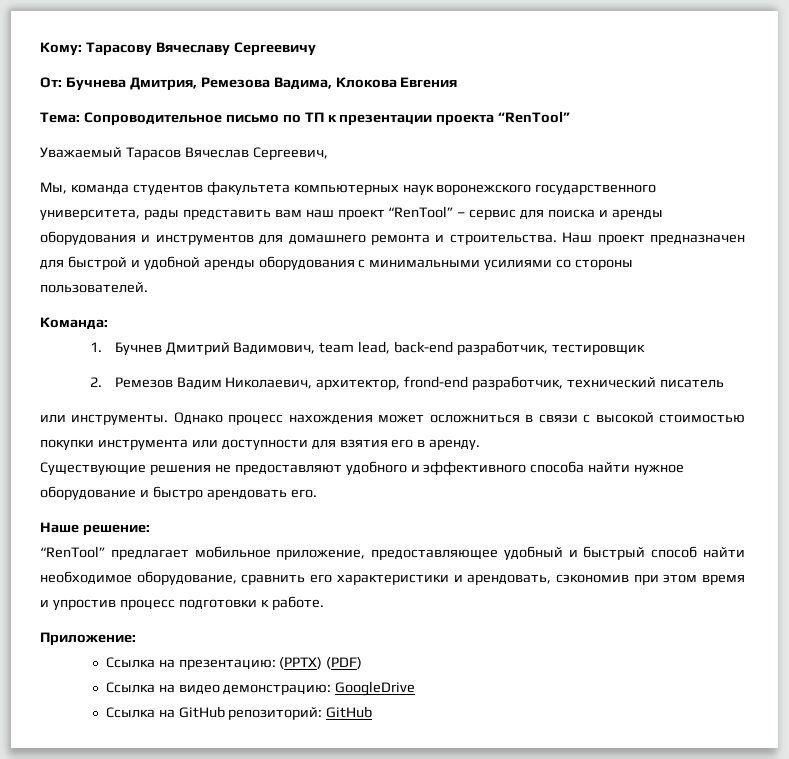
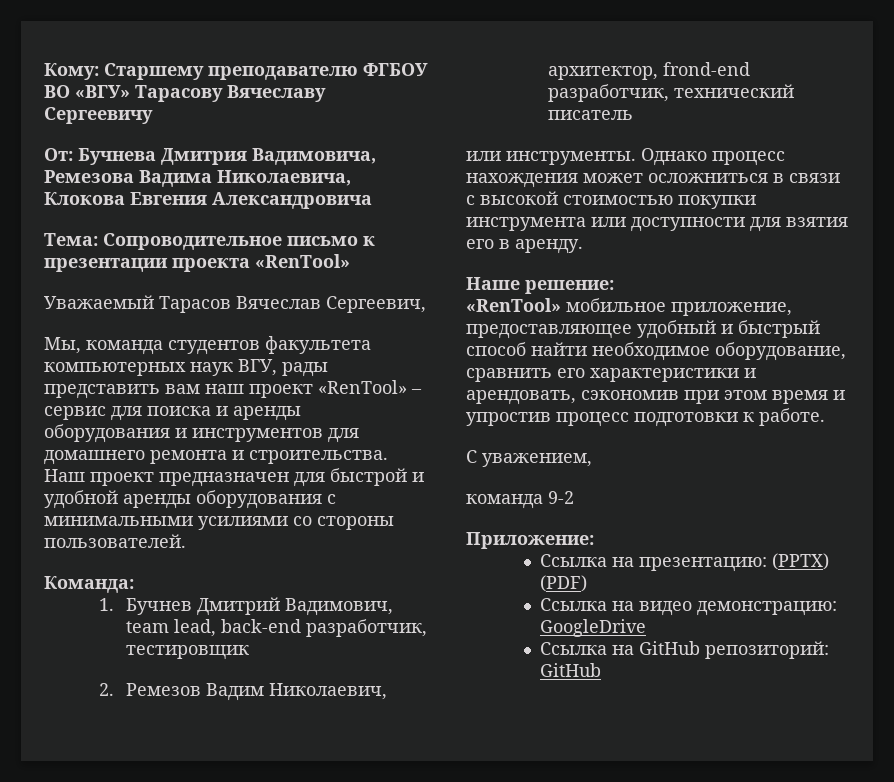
(82, 49) none -> [104,63,428,80] [44,85,130,98] Старшему преподавателю ФГБОУ ВО «ВГУ»
[129,77,332,91] Дмитрия, Ремезова Вадима, -> [161,148,376,165] [44,170,351,187] Дмитрия Вадимовича, Ремезова Вадима Николаевича,
(458, 82) none -> [212,192,372,209] Александровича
[282,112,324,123] по ТП -> (358, 241) none
[498,111,571,123] “RenTool” -> [255,254,350,268] «RenTool»
[436,184,657,195] [40,209,140,220] воронежского государственного университета, -> [238,359,277,376] ВГУ,
[388,206,454,218] “RenTool” -> [318,380,407,394] «RenTool»
[40,461,685,475] [40,486,317,500] // Существующие решения не предоставляют удобного и эффективного способа найти нужное оборудование и быстро арендовать его. -> (583, 246) none
[40,546,189,560] “RenTool” предлагает -> [466,298,561,312] «RenTool»
(324, 603) none -> [466,450,592,467] [466,491,574,509] // С уважением, // команда 9-2

